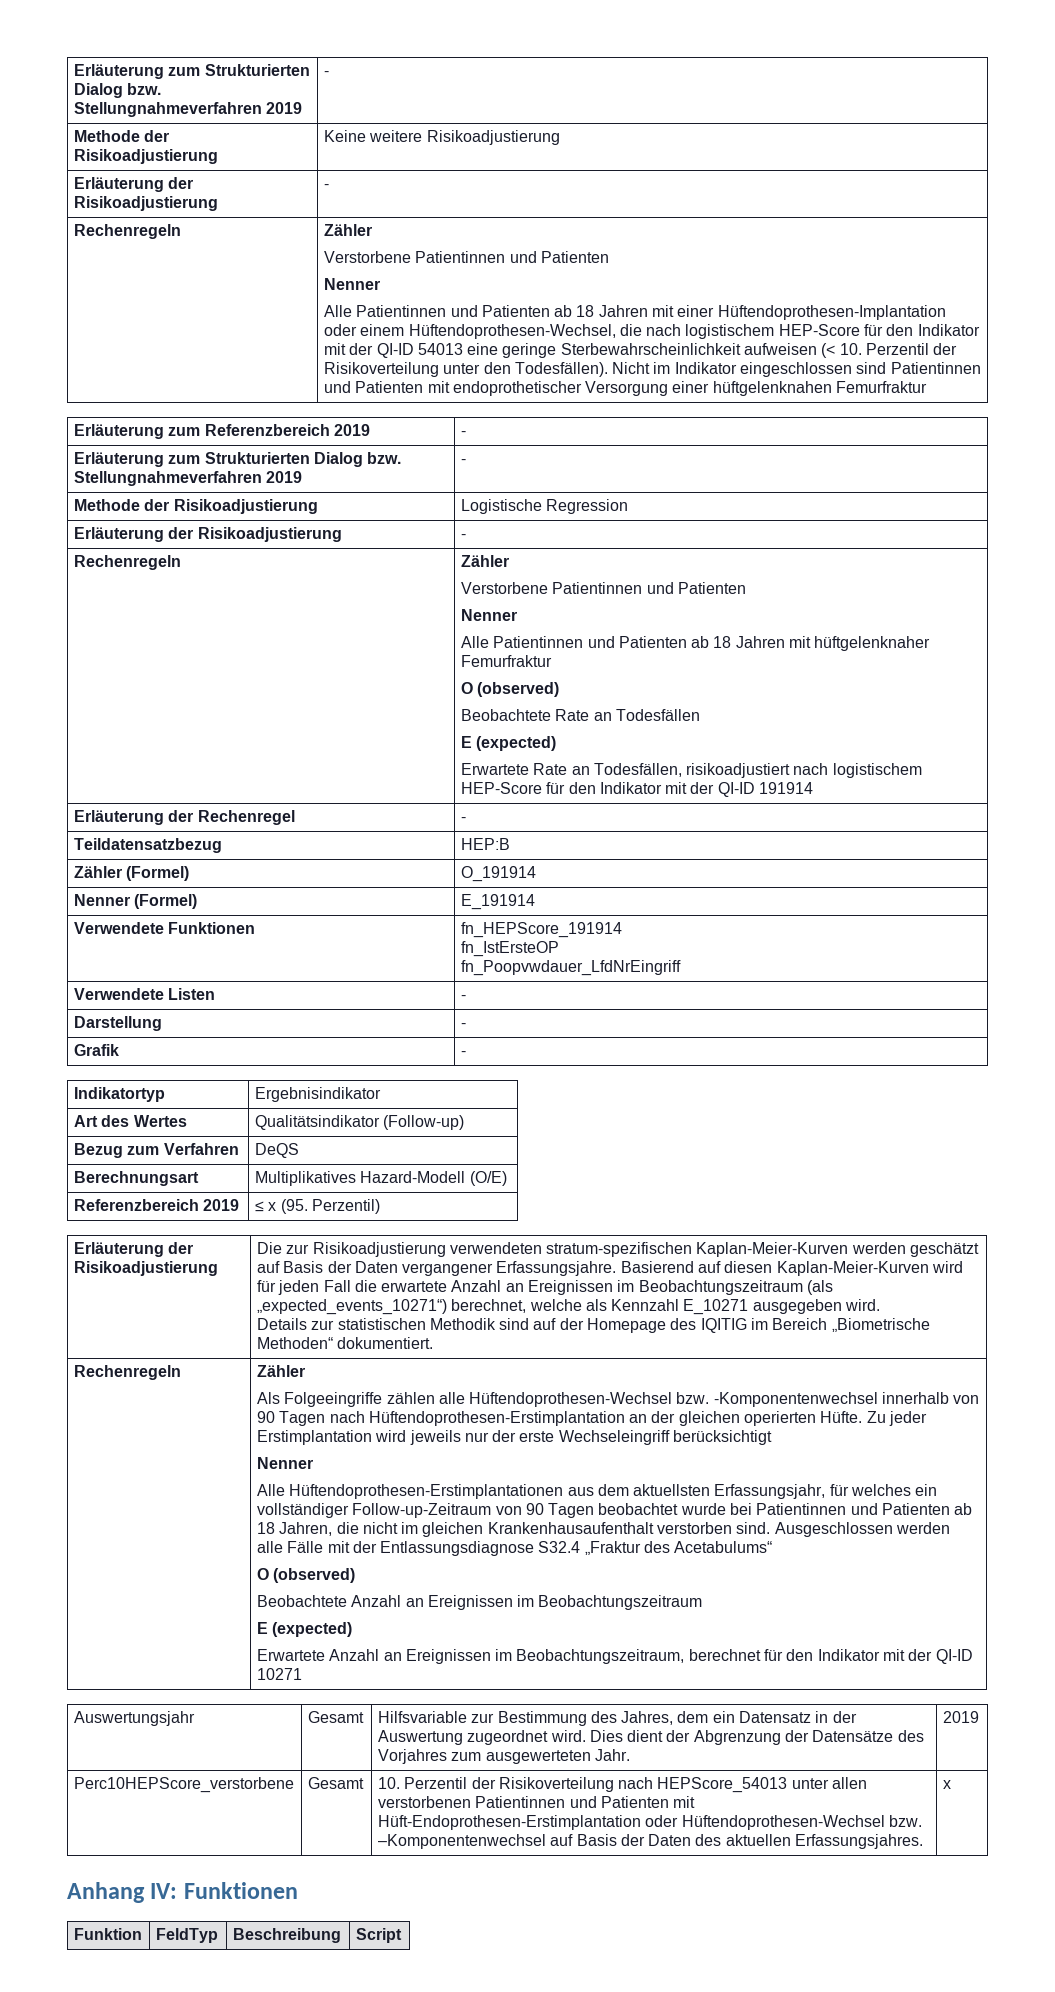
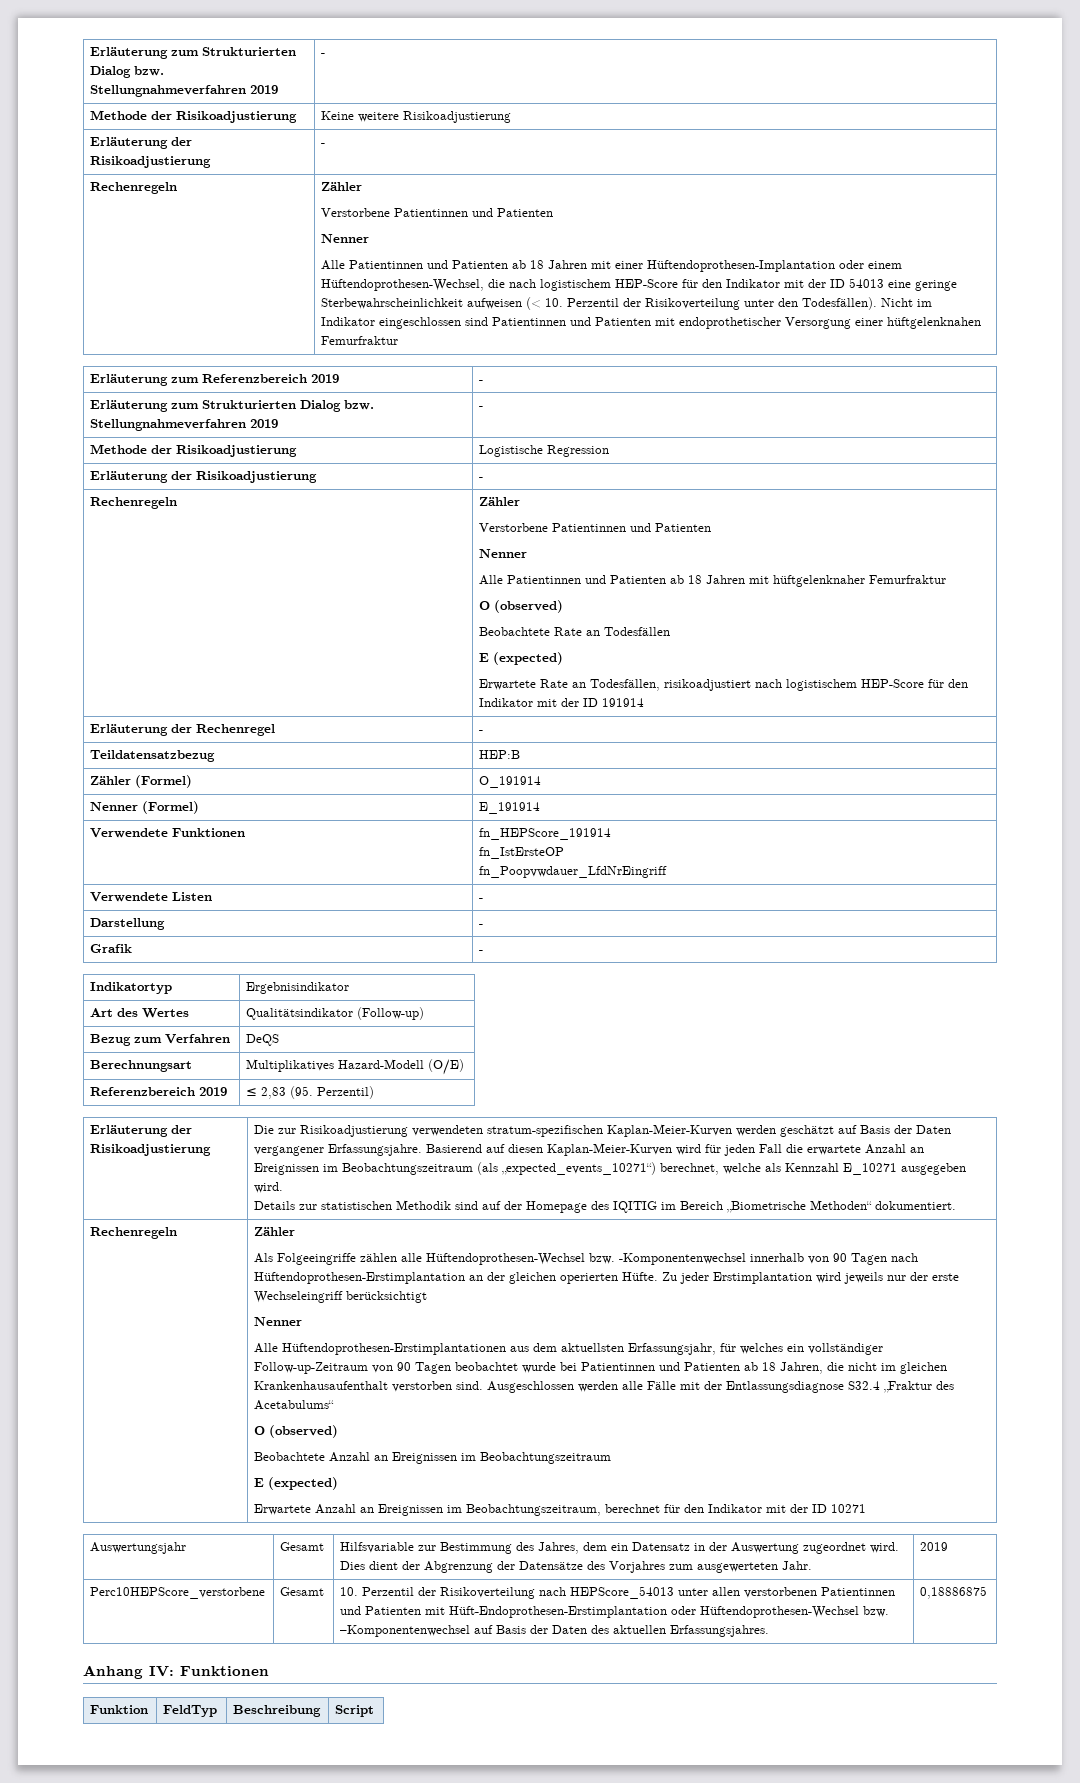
[376,343,414,358] QI-ID -> [830,279,846,288] ID
[717,782,755,797] QI-ID -> [583,698,599,707] ID
[268,1202,277,1211] x -> [261,1087,287,1099] 2,83
[935,1649,973,1664] QI-ID -> [812,1504,828,1513] ID
[942,1780,951,1789] x -> [920,1586,988,1599] 0,18886875

